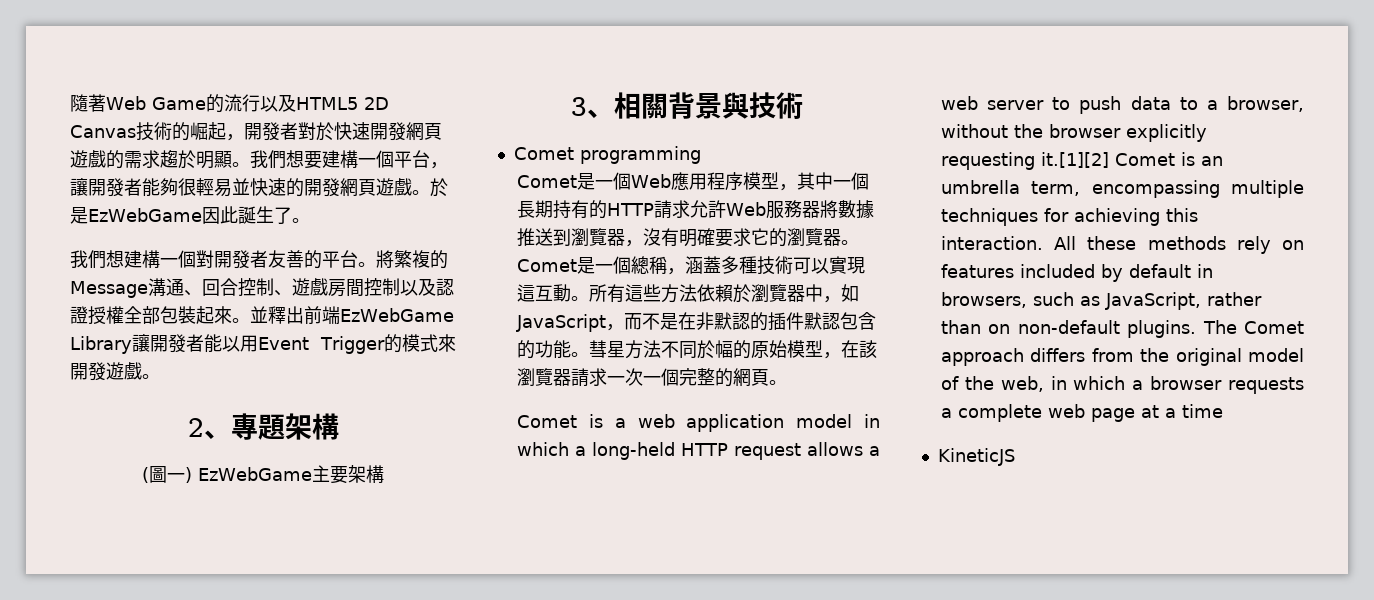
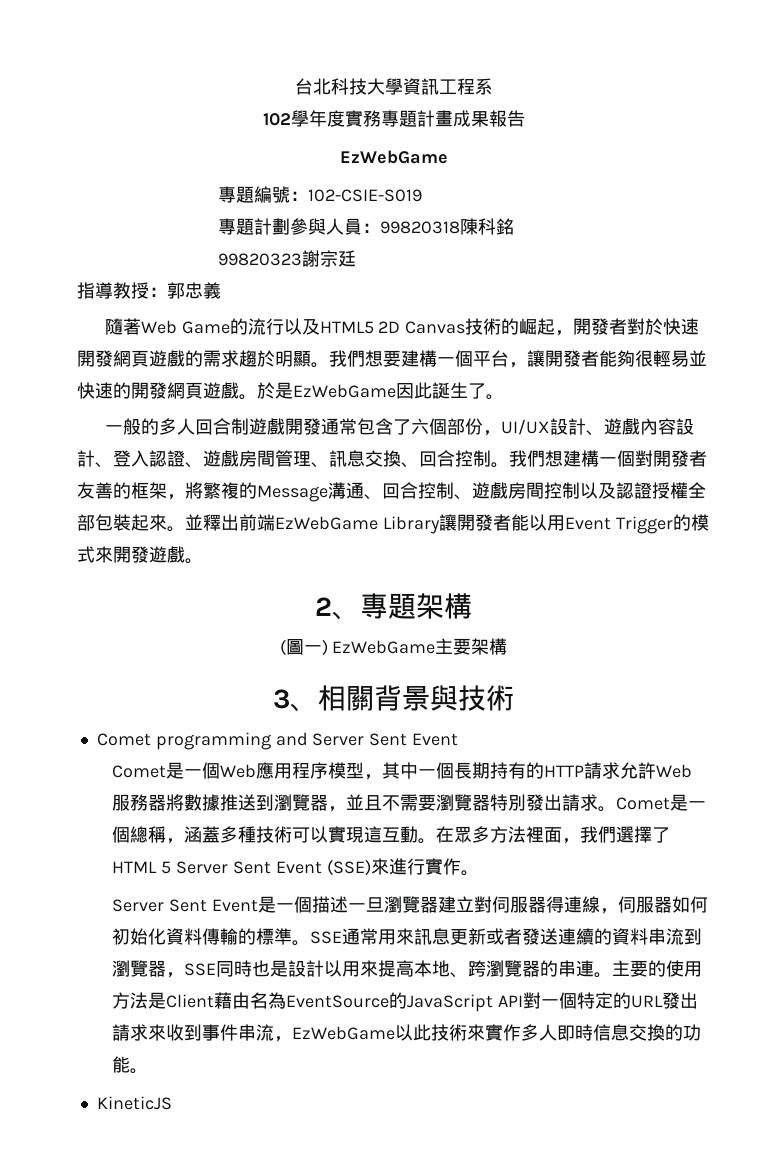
(70, 103) none -> [294,78,493,95] [262,110,525,127] [339,150,448,164] [217,186,422,203] [217,218,514,235] [217,250,356,267] [77,282,221,299] 台北科技大學資訊工程系 // 102學年度實務專題計畫成果報告 // EzWebGame // 專題編號：102-CSIE-S019 // 專題計劃參與人員：99820318陳科銘 // 99820323謝宗廷 // 指導教授：郭忠義 //
(310, 220) none -> [104,418,694,436] [77,450,509,468] 一般的多人回合制遊戲開發通常包含了六個部份，UI/UX設計、遊戲內容設計、登入認證、遊戲房間管理、訊息交換、回合控制。
[322,250,376,268] 平台。 -> [131,482,185,500] 框架，
(701, 155) none -> [275,732,459,746] and Server Sent Event
[642,228,841,247] 沒有明確要求它的瀏覽器 -> [346,794,599,811] 並且不需要瀏覽器特別發出請求
[588,284,859,303] [515,312,876,332] [516,340,877,359] [516,368,787,387] [516,414,880,432] [516,442,880,460] [940,96,1304,114] [940,124,1207,142] [940,152,1223,170] [940,180,1304,198] [940,208,1198,226] [940,236,1304,254] [940,264,1213,282] [940,292,1262,310] [940,320,1304,338] [940,348,1304,366] [940,376,1304,394] [940,404,1223,422] 所有這些方法依賴於瀏覽器中，如JavaScript，而不是在非默認的插件默認包含的功能。彗星方法不同於幅的原始模型，在該瀏覽器請求一次一個完整的網頁。 // Comet is a web application model in which a long-held HTTP request allows a web server to push data to a browser, without the browser explicitly requesting it.[1][2] Comet is an umbrella term, encompassing multiple techniques for achieving this interaction. All these methods rely on features included by default in browsers, such as JavaScript, rather than on non-default plugins. The Comet approach differs from the original model of the web, in which a browser requests a complete web page at a time -> [436,826,671,844] [112,858,479,876] [112,896,708,914] [112,928,703,946] [112,960,703,978] [112,992,699,1012] [112,1024,702,1042] [112,1056,149,1074] 在眾多方法裡面，我們選擇了HTML 5 Server Sent Event (SSE)來進行實作。 // Server Sent Event是一個描述一旦瀏覽器建立對伺服器得連線，伺服器如何初始化資料傳輸的標準。SSE通常用來訊息更新或者發送連續的資料串流到瀏覽器，SSE同時也是設計以用來提高本地、跨瀏覽器的串連。主要的使用方法是Client藉由名為EventSource的JavaScript API對一個特定的URL發出請求來收到事件串流，EzWebGame以此技術來實作多人即時信息交換的功能。

